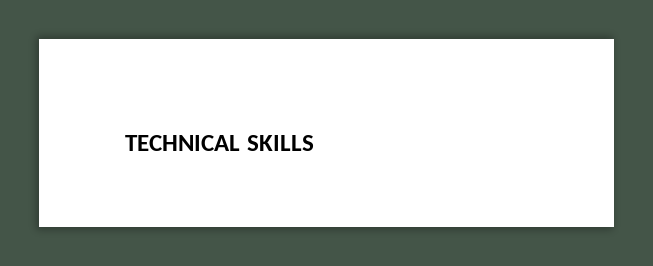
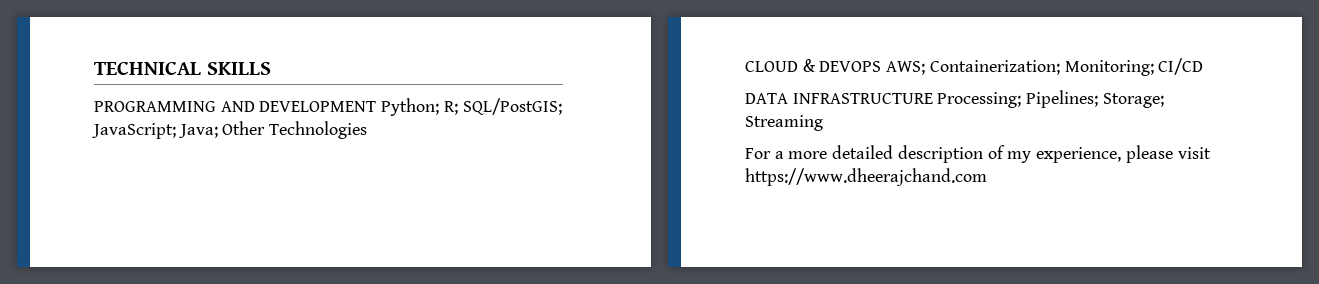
(314, 143) none -> [94,98,562,116] [92,121,368,139] [745,58,1204,76] [745,90,1164,108] [745,115,823,131] [745,145,1211,163] [745,168,987,186] // PROGRAMMING AND DEVELOPMENT Python; R; SQL/PostGIS; JavaScript; Java; Other Technologies // CLOUD & DEVOPS AWS; Containerization; Monitoring; CI/CD // DATA INFRASTRUCTURE Processing; Pipelines; Storage; Streaming // For a more detailed description of my experience, please visit https://www.dheerajchand.com

